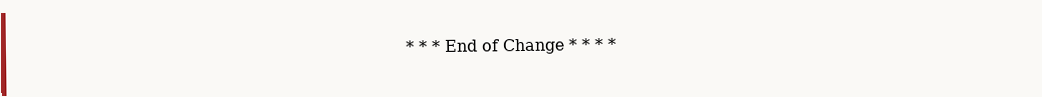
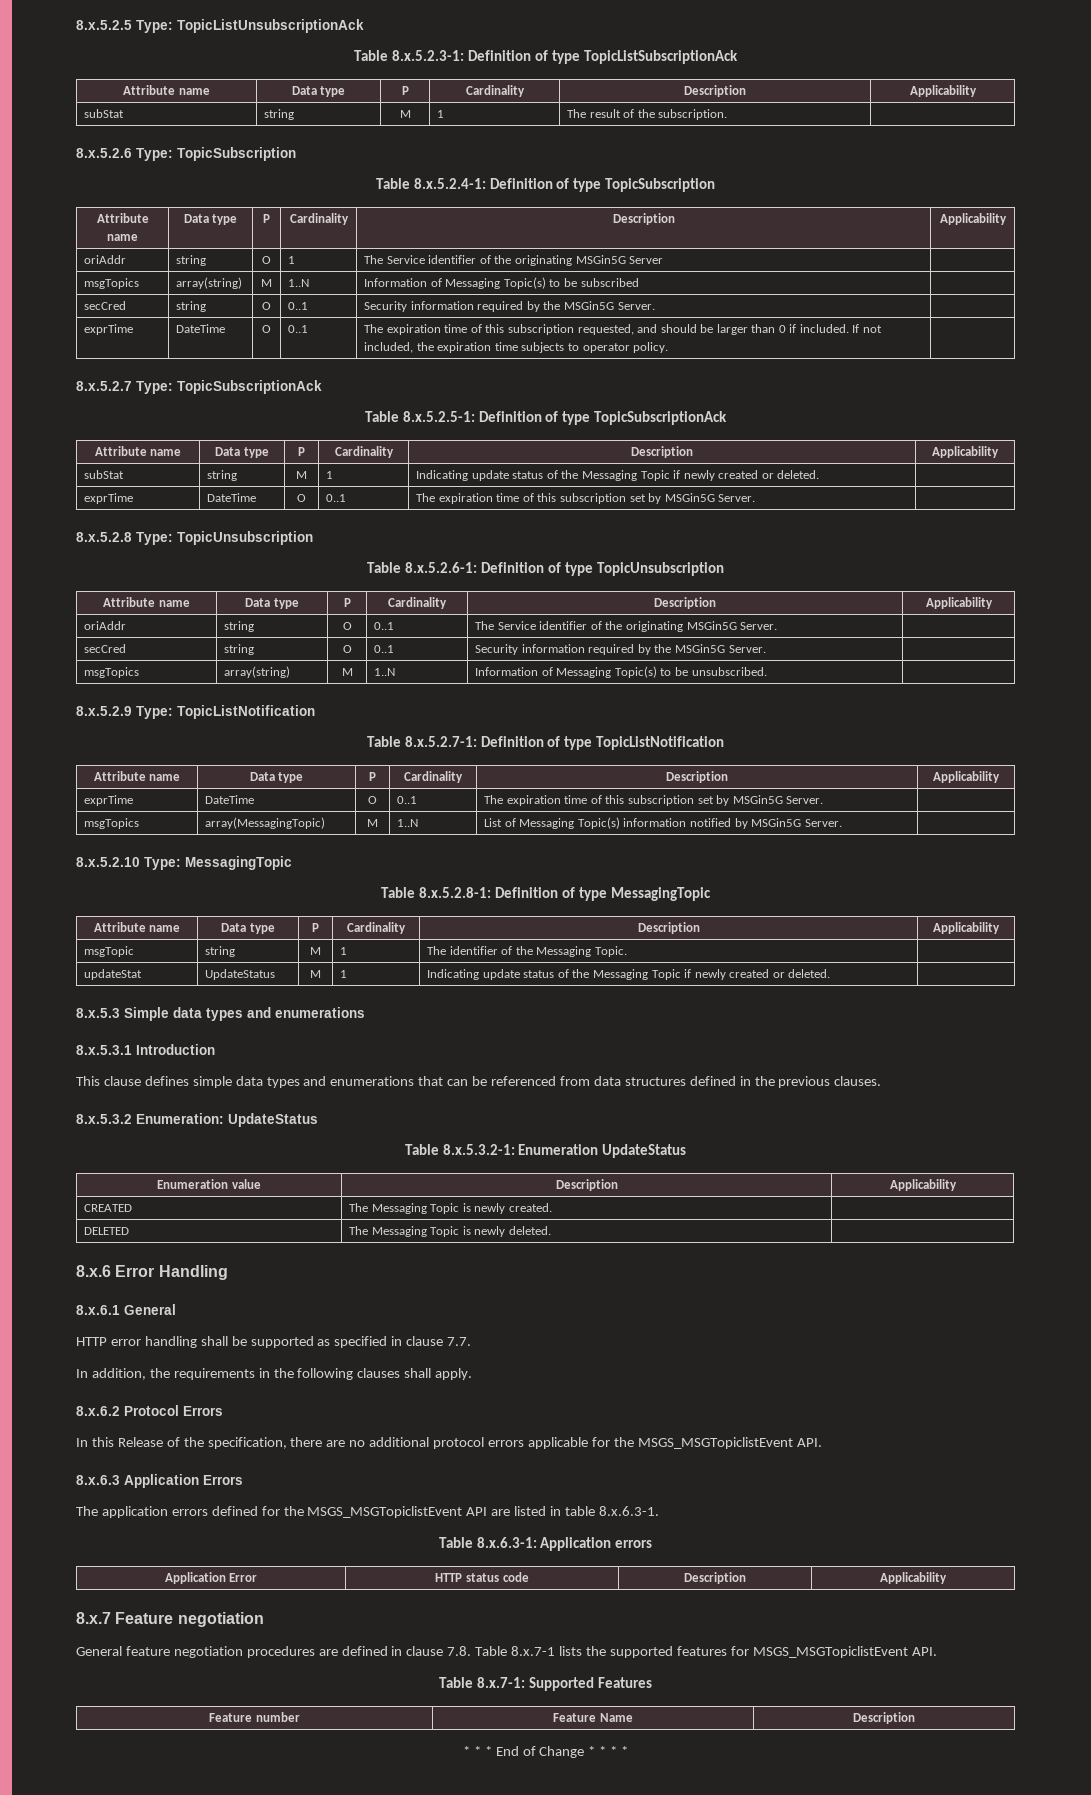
(405, 46) none -> [76,19,364,33] [354,50,738,64] [123,85,210,95] [291,86,346,97] [401,86,409,95] [465,85,525,97] [684,85,746,97] [909,85,977,97] [84,109,125,118] [264,109,295,120] [399,110,411,118] [437,110,445,118] [567,109,728,120] [76,147,296,161] [375,178,716,192] [96,213,149,223] [107,234,138,241] [183,214,238,225] [263,214,270,223] [289,213,349,225] [612,213,675,225] [939,213,1007,225] [84,255,127,264] [176,255,207,266] [262,256,271,264] [288,256,296,264] [364,255,664,266] [84,278,140,289] [176,277,243,289] [261,279,272,287] [288,279,310,287] [364,277,639,289] [84,301,127,310] [176,301,207,312] [262,302,271,310] [288,302,309,310] [364,301,655,312] [84,324,134,335] [176,324,226,333] [262,325,271,333] [288,325,309,333] [364,324,882,335] [364,342,669,353] [76,380,322,394] [364,411,728,425] [94,446,182,456] [215,447,269,458] [298,447,305,456] [334,446,394,458] [631,446,693,458] [932,446,999,458] [84,470,125,479] [207,470,238,481] [296,471,307,479] [326,471,334,479] [416,470,820,481] [84,493,134,504] [207,493,257,502] [297,494,306,502] [326,494,347,502] [416,493,756,504] [76,531,313,545] [367,562,724,576] [103,597,190,607] [245,598,299,609] [343,598,351,607] [388,597,447,609] [654,597,716,609] [925,597,993,609] [84,621,127,630] [224,621,255,632] [342,622,352,630] [374,622,395,630] [475,621,778,632] [84,644,127,653] [224,644,255,655] [342,645,352,653] [374,645,395,653] [475,644,766,655] [84,667,140,678] [224,666,291,678] [341,668,353,676] [374,668,396,676] [475,666,767,678] [76,705,315,719] [366,736,725,750] [93,771,181,781] [249,772,304,783] [369,772,376,781] [404,771,463,783] [666,771,728,783] [933,771,1000,783] [84,795,134,806] [205,795,255,804] [368,796,377,804] [397,796,418,804] [484,795,824,806] [84,818,140,829] [205,817,326,829] [367,819,378,827] [397,819,419,827] [484,817,842,829] [76,856,292,870] [381,887,711,901] [93,922,181,932] [221,923,275,934] [312,923,319,932] [347,922,406,934] [637,922,700,934] [933,922,1000,934] [84,946,135,957] [205,946,236,957] [310,947,321,955] [340,947,348,955] [427,946,627,957] [84,969,143,980] [205,969,276,980] [310,970,321,978] [340,970,348,978] [427,969,831,980] [76,1007,365,1021] [76,1044,215,1055] [76,1076,882,1088] [76,1113,318,1127] [404,1144,687,1158] [157,1179,261,1189] [555,1179,618,1191] [889,1179,957,1191] [84,1204,133,1212] [349,1203,552,1214] [84,1227,130,1235] [349,1226,551,1237] [76,1265,228,1280] [76,1304,176,1315] [76,1336,472,1348] [76,1368,473,1380] [76,1405,223,1416] [76,1437,822,1449] [76,1474,243,1488] [76,1506,659,1518] [438,1537,653,1551] [164,1572,258,1584] [435,1572,529,1582] [684,1572,746,1584] [880,1572,947,1584] [76,1612,264,1627] [76,1646,937,1658] [439,1677,652,1691] [209,1712,300,1722] [553,1713,633,1722] [853,1712,915,1724] 8.x.5.2.5 Type: TopicListUnsubscriptionAck // Table 8.x.5.2.3-1: Definition of type TopicListSubscriptionAck // Attribute name | Data type | P | Cardinality | Description | Applicability // subStat | string | M | 1 | The result of the subscription. | // 8.x.5.2.6 Type: TopicSubscription // Table 8.x.5.2.4-1: Definition of type TopicSubscription // Attribute name | Data type | P | Cardinality | Description | Applicability // oriAddr | string | O | 1 | The Service identifier of the originating MSGin5G Server | // msgTopics | array(string) | M | 1..N | Information of Messaging Topic(s) to be subscribed | // secCred | string | O | 0..1 | Security information required by the MSGin5G Server. | // exprTime | DateTime | O | 0..1 | The expiration time of this subscription requested, and should be larger than 0 if included. If not included, the expiration time subjects to operator policy. | // 8.x.5.2.7 Type: TopicSubscriptionAck // Table 8.x.5.2.5-1: Definition of type TopicSubscriptionAck // Attribute name | Data type | P | Cardinality | Description | Applicability // subStat | string | M | 1 | Indicating update status of the Messaging Topic if newly created or deleted. | // exprTime | DateTime | O | 0..1 | The expiration time of this subscription set by MSGin5G Server. | // 8.x.5.2.8 Type: TopicUnsubscription // Table 8.x.5.2.6-1: Definition of type TopicUnsubscription // Attribute name | Data type | P | Cardinality | Description | Applicability // oriAddr | string | O | 0..1 | The Service identifier of the originating MSGin5G Server. | // secCred | string | O | 0..1 | Security information required by the MSGin5G Server. | // msgTopics | array(string) | M | 1..N | Information of Messaging Topic(s) to be unsubscribed. | // 8.x.5.2.9 Type: TopicListNotification // Table 8.x.5.2.7-1: Definition of type TopicListNotification // Attribute name | Data type | P | Cardinality | Description | Applicability // exprTime | DateTime | O | 0..1 | The expiration time of this subscription set by MSGin5G Server. | // msgTopics | array(MessagingTopic) | M | 1..N | List of Messaging Topic(s) information notified by MSGin5G Server. | // 8.x.5.2.10 Type: MessagingTopic // Table 8.x.5.2.8-1: Definition of type MessagingTopic // Attribute name | Data type | P | Cardinality | Description | Applicability // msgTopic | string | M | 1 | The identifier of the Messaging Topic. | // updateStat | UpdateStatus | M | 1 | Indicating update status of the Messaging Topic if newly created or deleted. | // 8.x.5.3 Simple data types and enumerations // 8.x.5.3.1 Introduction // This clause defines simple data types and enumerations that can be referenced from data structures defined in the previous clauses. // 8.x.5.3.2 Enumeration: UpdateStatus // Table 8.x.5.3.2-1: Enumeration UpdateStatus // Enumeration value | Description | Applicability // CREATED | The Messaging Topic is newly created. | // DELETED | The Messaging Topic is newly deleted. | // 8.x.6 Error Handling // 8.x.6.1 General // HTTP error handling shall be supported as specified in clause 7.7. // In addition, the requirements in the following clauses shall apply. // 8.x.6.2 Protocol Errors // In this Release of the specification, there are no additional protocol errors applicable for the MSGS_MSGTopiclistEvent API. // 8.x.6.3 Application Errors // The application errors defined for the MSGS_MSGTopiclistEvent API are listed in table 8.x.6.3-1. // Table 8.x.6.3-1: Application errors // Application Error | HTTP status code | Description | Applicability // 8.x.7 Feature negotiation // General feature negotiation procedures are defined in clause 7.8. Table 8.x.7-1 lists the supported features for MSGS_MSGTopiclistEvent API. // Table 8.x.7-1: Supported Features // Feature number | Feature Name | Description //

